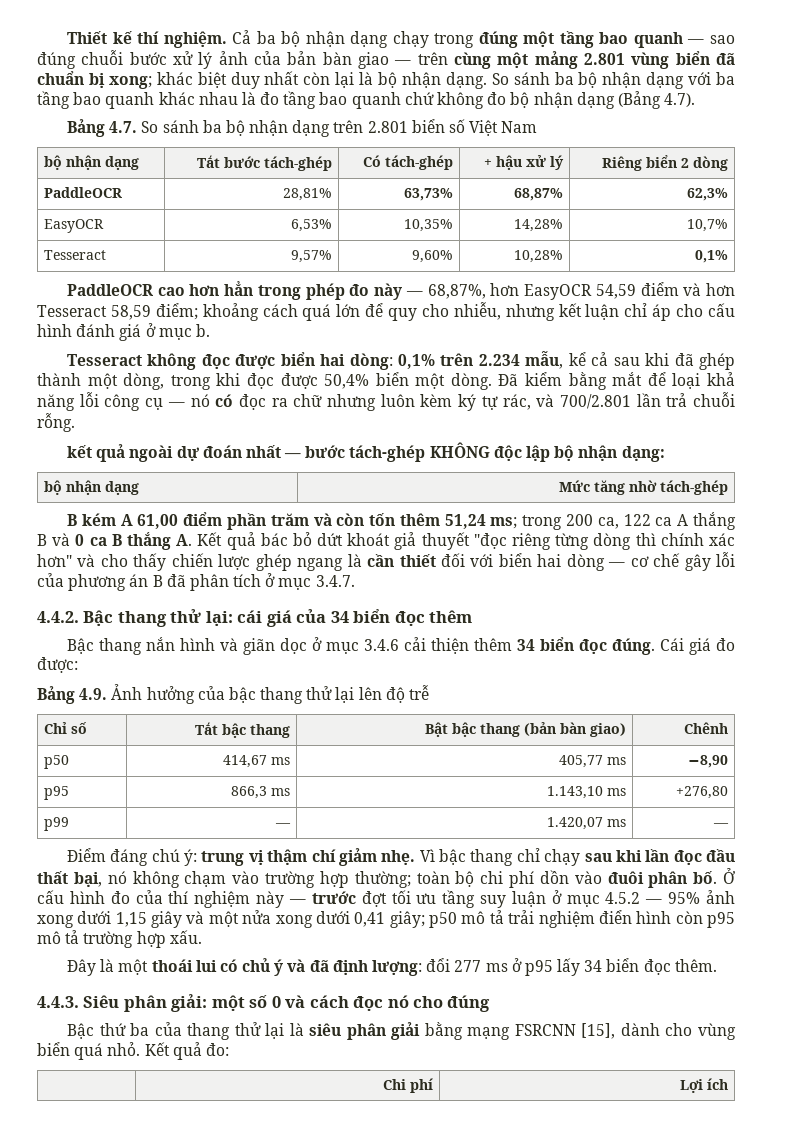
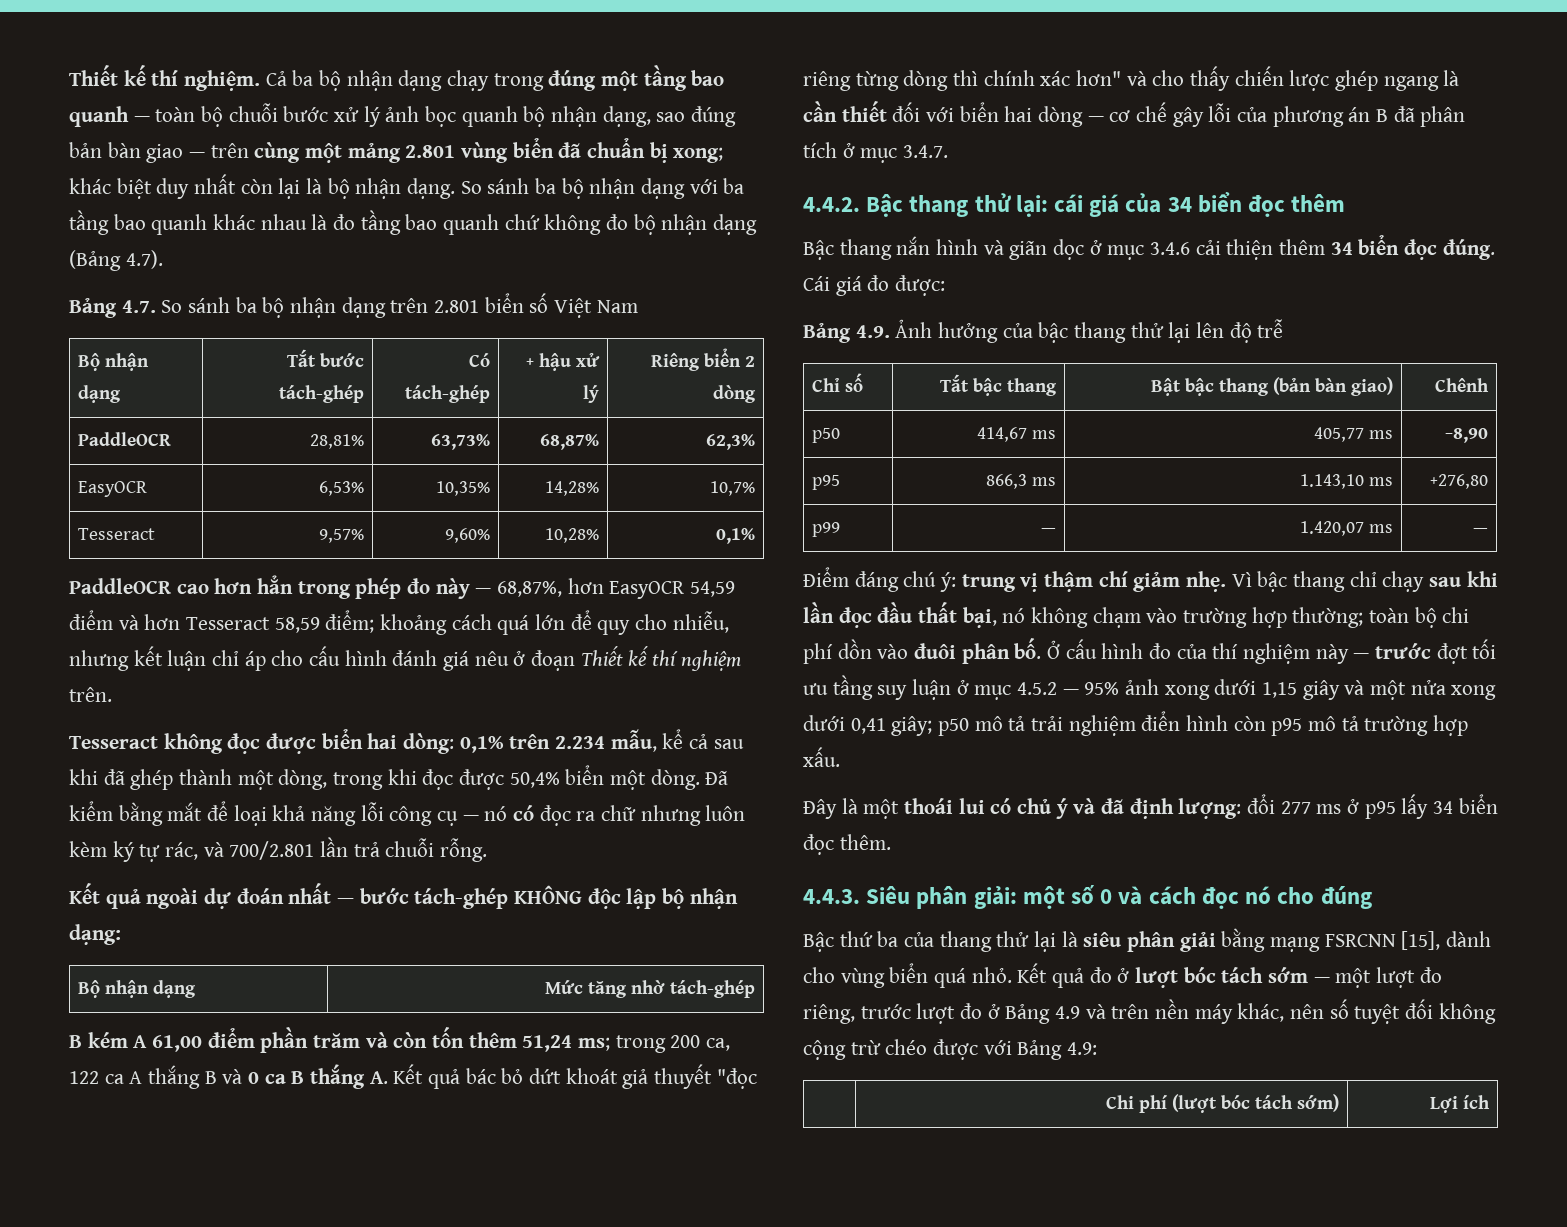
[709,35,735,44] [37,52,76,69] sao đúng -> [155,106,224,127] toàn bộ
[254,51,281,65] của -> [425,106,737,127] bọc quanh bộ nhận dạng, sao đúng
[43,155,62,170] bộ -> [77,353,100,371] Bộ
[145,323,210,340] ở mục b. -> [474,645,741,671] [69,687,112,702] nêu ở đoạn Thiết kế thí nghiệm trên.
[66,445,92,458] kết -> [69,883,100,904] Kết
[43,480,62,495] bộ -> [77,980,100,998] Bộ
[205,1043,229,1056] [383,1078,434,1093] đo: // | Chi phí -> [1089,967,1442,988] [803,999,1496,1024] [803,1039,1098,1060] [1105,1094,1340,1113] đo ở lượt bóc tách sớm — một lượt đo riêng, trước lượt đo ở Bảng 4.9 và trên nền máy khác, nên số tuyệt đối không cộng trừ chéo được với Bảng 4.9: // | Chi phí (lượt bóc tách sớm)

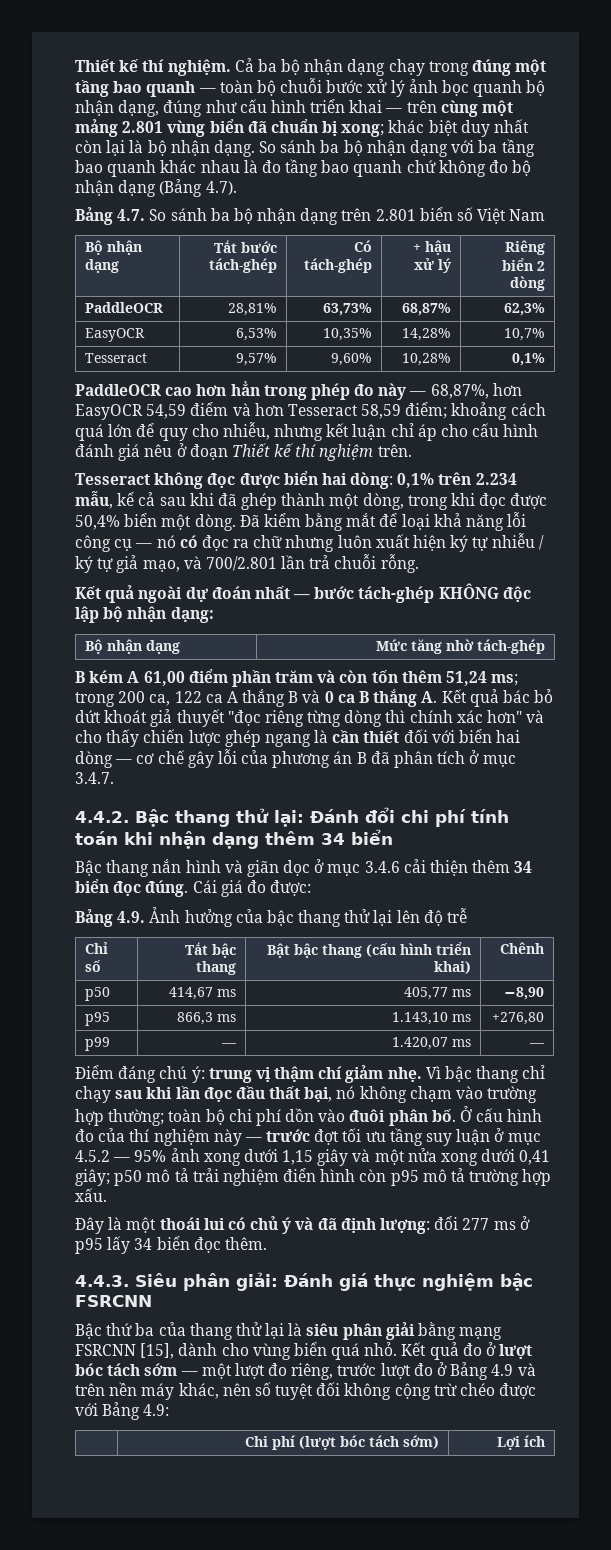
[656,106,737,127] [69,142,184,163] sao đúng bản bàn giao -> [163,99,383,117] đúng như cấu hình triển khai
[69,841,199,862] kèm ký tự rác, -> [375,533,544,552] [75,555,180,573] xuất hiện ký tự nhiễu / ký tự giả mạo,
[1054,192,1346,217] cái giá của 34 biển đọc thêm -> [310,807,509,827] [75,829,393,849] Đánh đổi chi phí tính toán khi nhận dạng thêm 34 biển
[1273,377,1394,396] (bản bàn giao) -> [365,942,471,957] [433,961,471,974] (cấu hình triển khai)
[1022,885,1372,909] một số 0 và cách đọc nó cho đúng -> [284,1273,533,1291] [75,1295,152,1307] Đánh giá thực nghiệm bậc FSRCNN

